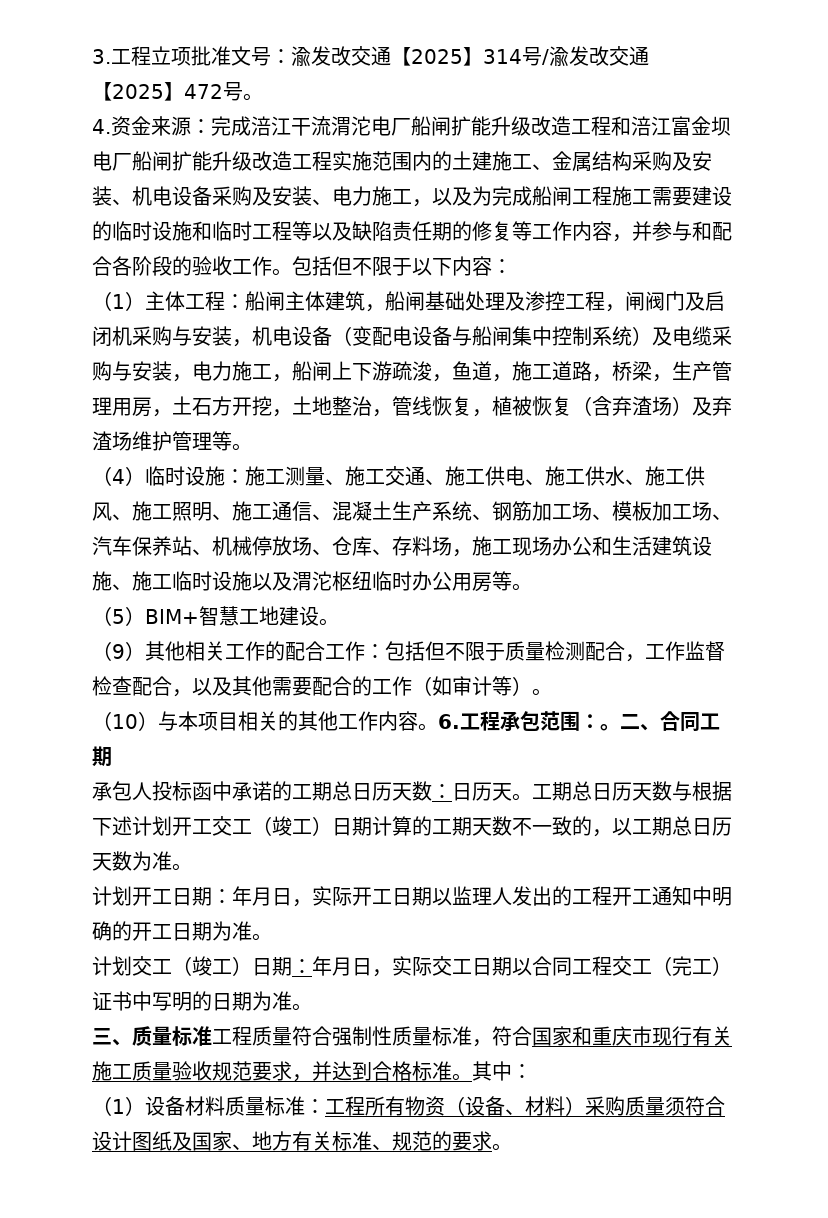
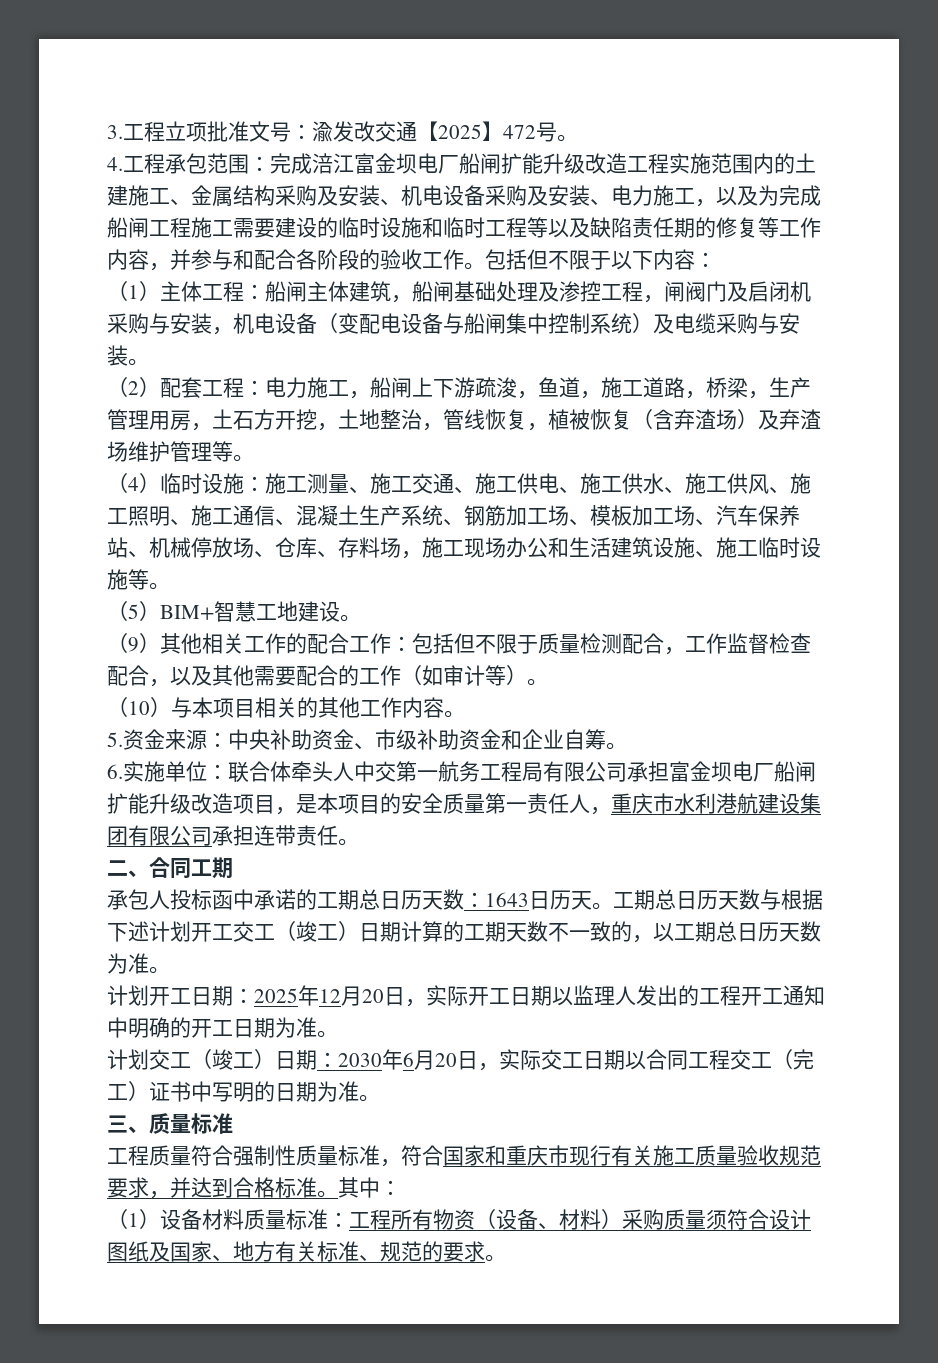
[483,46,649,67] [92,82,263,101] [92,116,631,136] 314号/渝发改交通【2025】472号。 // 4.资金来源：完成涪江干流渭沱电厂船闸扩能升级改造工程和 -> [503,122,578,142] [107,153,312,174] 472号。 // 4.工程承包范围：完成
[172,374,192,382] ， -> [128,358,149,366] [107,377,265,398] 。 // （2）配套工程：
[252,571,492,592] 以及渭沱枢纽临时办公用房 -> (128, 579) none
[438,711,620,731] 6.工程承包范围：。 -> [107,729,627,750] [107,761,816,783] [107,793,821,815] [107,825,359,846] // 5.资金来源：中央补助资金、市级补助资金和企业自筹。 // 6.实施单位：联合体牵头人中交第一航务工程局有限公司承担富金坝电厂船闸扩能升级改造项目，是本项目的安全质量第一责任人，重庆市水利港航建设集团有限公司承担连带责任。 //
(452, 791) none -> [485,892,529,907] 1643
[232,886,272,906] 年月 -> [254,985,384,1006] 2025年12月20
[312,956,352,976] 年月 -> [338,1049,457,1070] 2030年6月20
(212, 1036) none -> (233, 1123) //

